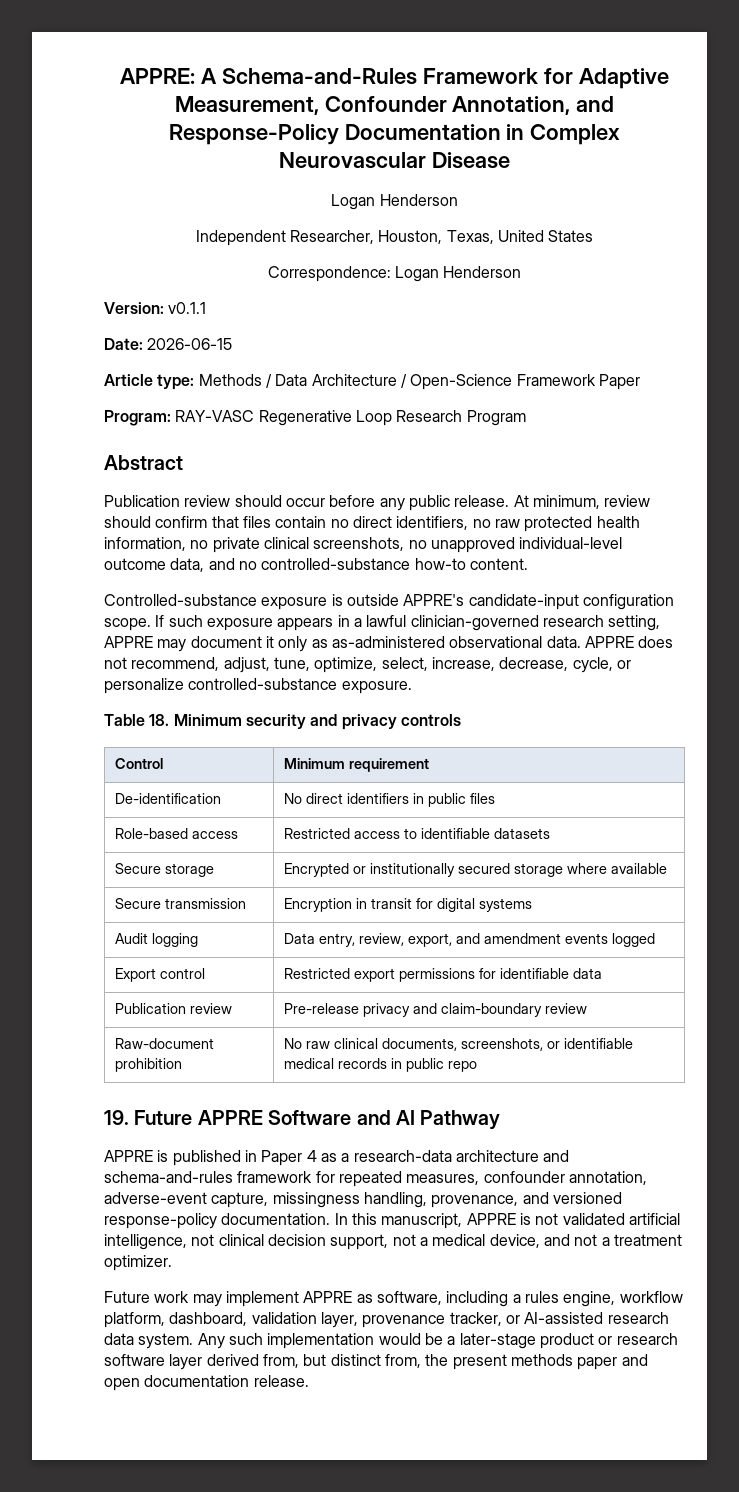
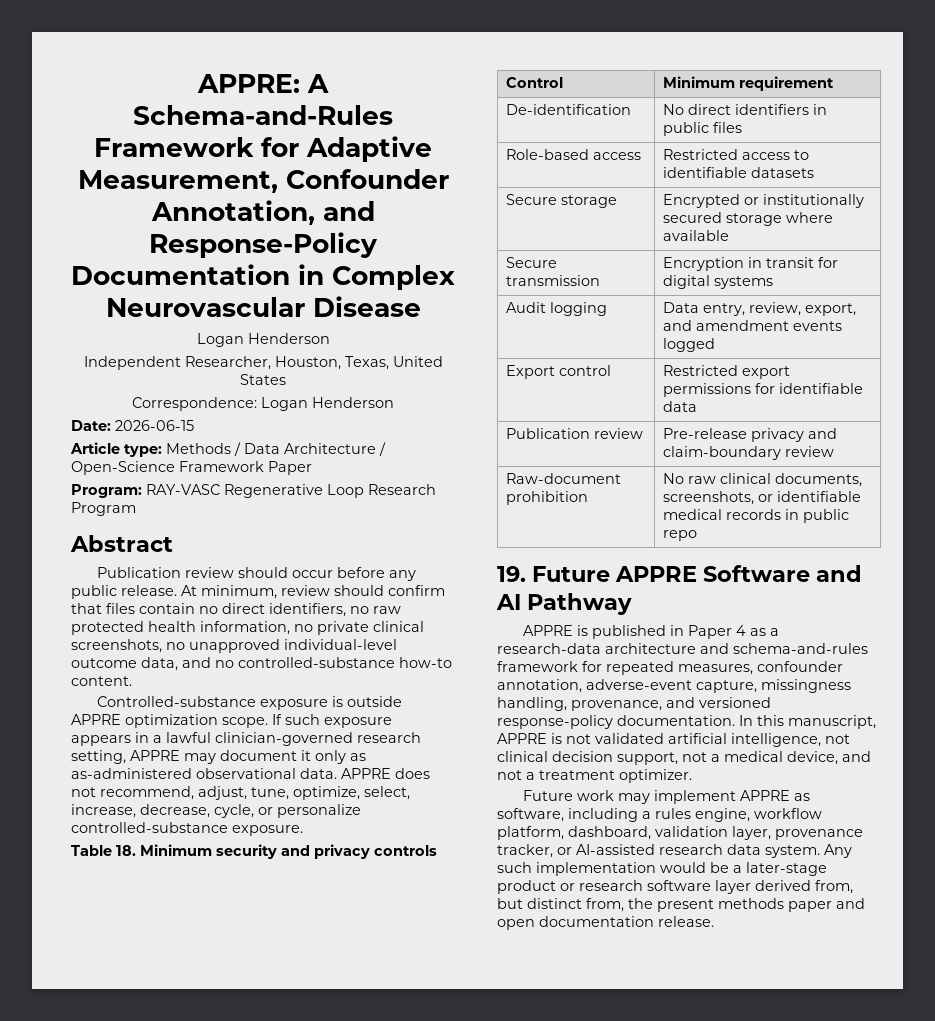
[104,302,207,314] // Version: v0.1.1 -> (394, 402) none
[403,594,674,610] APPRE's candidate-input configuration -> [71,714,218,728] APPRE optimization

